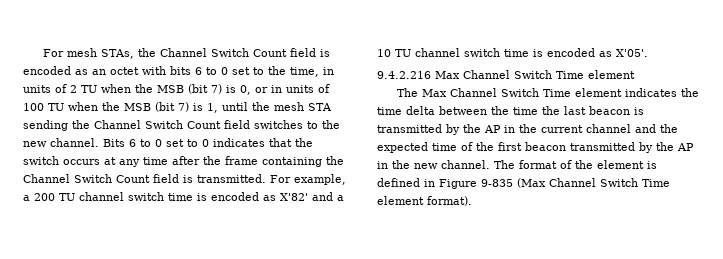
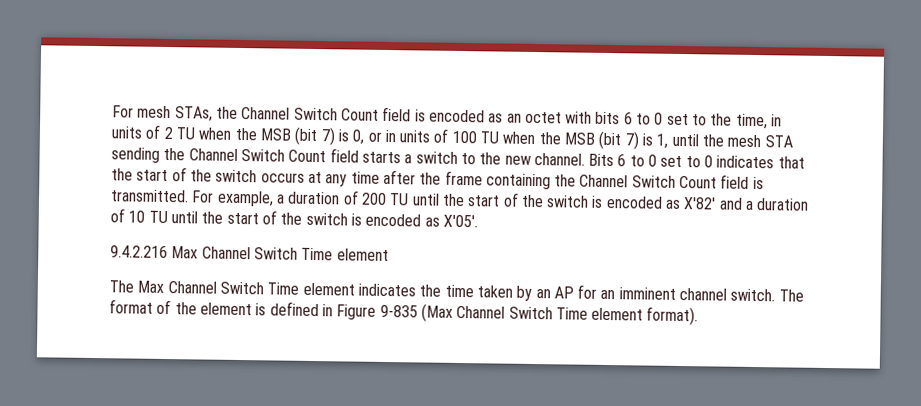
[254,120,303,129] switches -> [361,151,458,164] starts a switch
(313, 142) none -> [136,167,212,182] start of the
[34,192,193,201] 200 TU channel switch time -> [287,190,590,208] duration of 200 TU until the start of the switch
[377,48,529,57] 10 TU channel switch time -> [756,198,810,211] [110,208,348,226] duration of 10 TU until the start of the switch
[406,106,644,115] [377,124,678,135] [377,142,694,153] [377,160,490,169] delta between the time the last beacon is transmitted by the AP in the current channel and the expected time of the first beacon transmitted by the AP in the new channel. -> [476,284,776,302] taken by an AP for an imminent channel switch.

